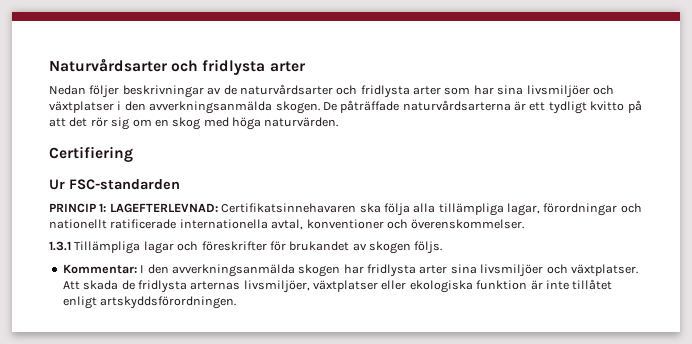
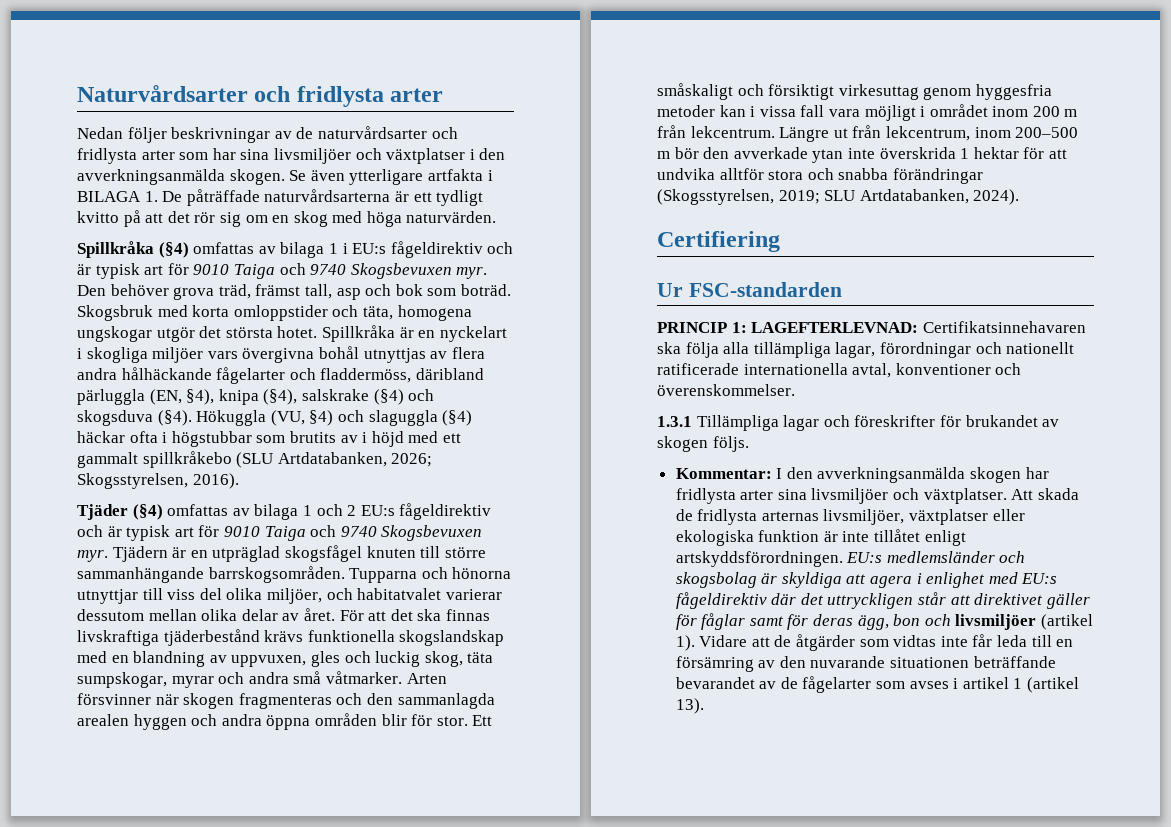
(320, 107) none -> [289,169,493,185] [77,191,158,202] Se även ytterligare artfakta i BILAGA 1.
(339, 122) none -> [77,241,514,258] [77,263,488,279] [77,284,511,300] [77,305,472,321] [77,325,507,342] [77,346,485,363] [77,367,484,384] [77,389,435,405] [77,410,473,426] [77,431,461,447] [77,451,433,468] [77,473,239,489] [77,503,492,520] [77,525,483,541] [77,545,486,562] [77,566,512,583] [77,588,502,604] [77,608,490,621] [77,629,505,646] [77,651,494,667] [77,671,447,688] [77,693,495,709] [77,713,493,730] [657,83,1052,100] [657,104,1078,121] [657,125,1079,142] [657,147,1067,163] [657,168,983,184] [657,189,1020,205] // Spillkråka (§4) omfattas av bilaga 1 i EU:s fågeldirektiv och är typisk art för 9010 Taiga och 9740 Skogsbevuxen myr. Den behöver grova träd, främst tall, asp och bok som boträd. Skogsbruk med korta omloppstider och täta, homogena ungskogar utgör det största hotet. Spillkråka är en nyckelart i skogliga miljöer vars övergivna bohål utnyttjas av flera andra hålhäckande fågelarter och fladdermöss, däribland pärluggla (EN, §4), knipa (§4), salskrake (§4) och skogsduva (§4). Hökuggla (VU, §4) och slaguggla (§4) häckar ofta i högstubbar som brutits av i höjd med ett gammalt spillkråkebo (SLU Artdatabanken, 2026; Skogsstyrelsen, 2016). // Tjäder (§4) omfattas av bilaga 1 och 2 EU:s fågeldirektiv och är typisk art för 9010 Taiga och 9740 Skogsbevuxen myr. Tjädern är en utpräglad skogsfågel knuten till större sammanhängande barrskogsområden. Tupparna och hönorna utnyttjar till viss del olika miljöer, och habitatvalet varierar dessutom mellan olika delar av året. För att det ska finnas livskraftiga tjäderbestånd krävs funktionella skogslandskap med en blandning av uppvuxen, gles och luckig skog, täta sumpskogar, myrar och andra små våtmarker. Arten försvinner när skogen fragmenteras och den sammanlagda arealen hyggen och andra öppna områden blir för stor. Ett småskaligt och försiktigt virkesuttag genom hyggesfria metoder kan i vissa fall vara möjligt i området inom 200 m från lekcentrum. Längre ut från lekcentrum, inom 200–500 m bör den avverkade ytan inte överskrida 1 hektar för att undvika alltför stora och snabba förändringar (Skogsstyrelsen, 2019; SLU Artdatabanken, 2024).
(237, 302) none -> [846,551,1026,563] [675,572,1058,588] [675,592,1090,609] [675,613,1094,630] [675,634,1074,651] [675,656,1056,672] [675,676,1080,693] [675,698,704,714] EU:s medlemsländer och skogsbolag är skyldiga att agera i enlighet med EU:s fågeldirektiv där det uttryckligen står att direktivet gäller för fåglar samt för deras ägg, bon och livsmiljöer (artikel 1). Vidare att de åtgärder som vidtas inte får leda till en försämring av den nuvarande situationen beträffande bevarandet av de fågelarter som avses i artikel 1 (artikel 13).

